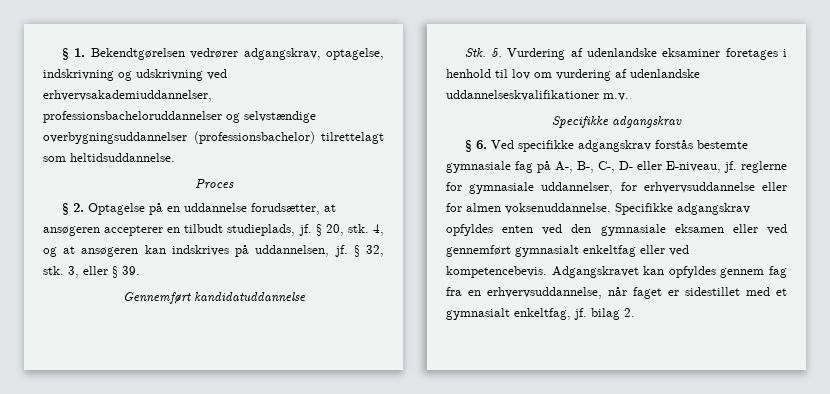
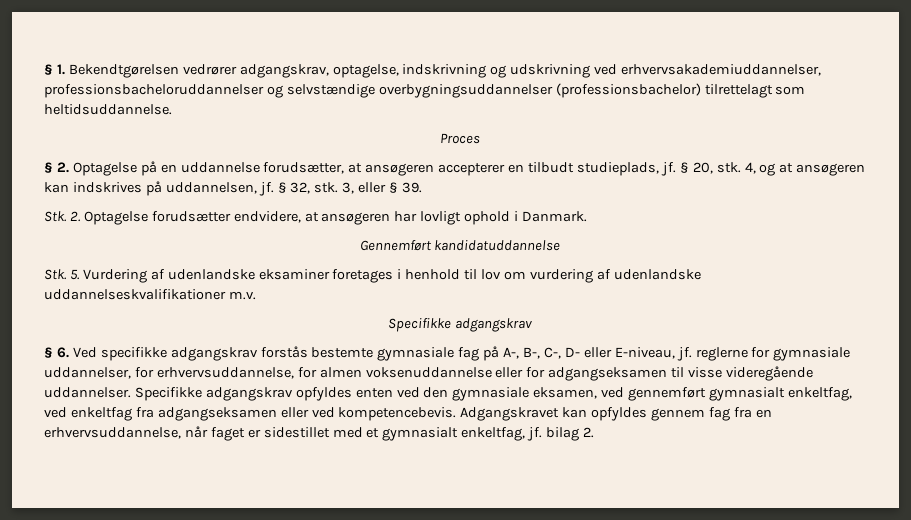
(140, 270) none -> [44,211,588,225] // Stk. 2. Optagelse forudsætter endvidere, at ansøgeren har lovligt ophold i Danmark.
[643,182,787,193] [446,203,611,214] erhvervsuddannelse eller for almen voksenuddannelse. -> [156,366,814,381] [44,387,131,398] erhvervsuddannelse, for almen voksenuddannelse eller for adgangseksamen til visse videregående uddannelser.
[674,224,758,233] eksamen eller -> [533,387,598,399] eksamen,
[583,245,636,257] enkeltfag -> [787,387,852,401] [44,407,277,421] enkeltfag, ved enkeltfag fra adgangseksamen

